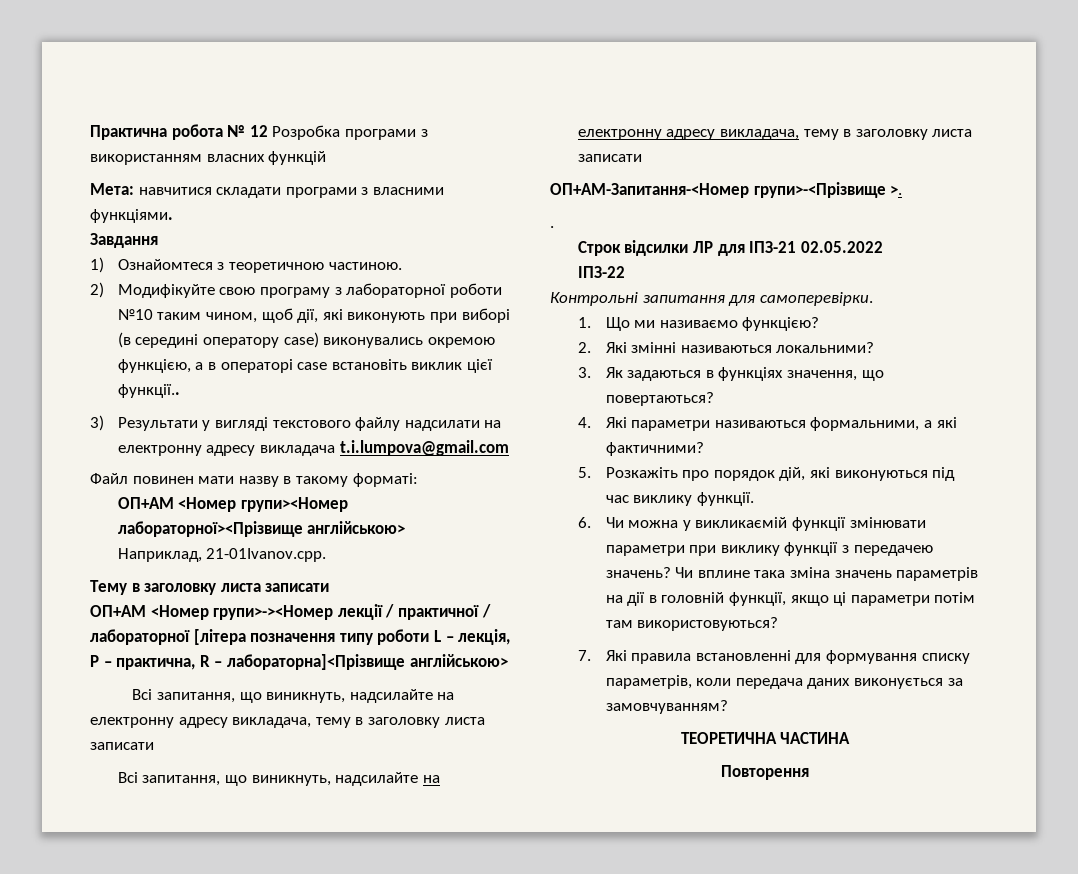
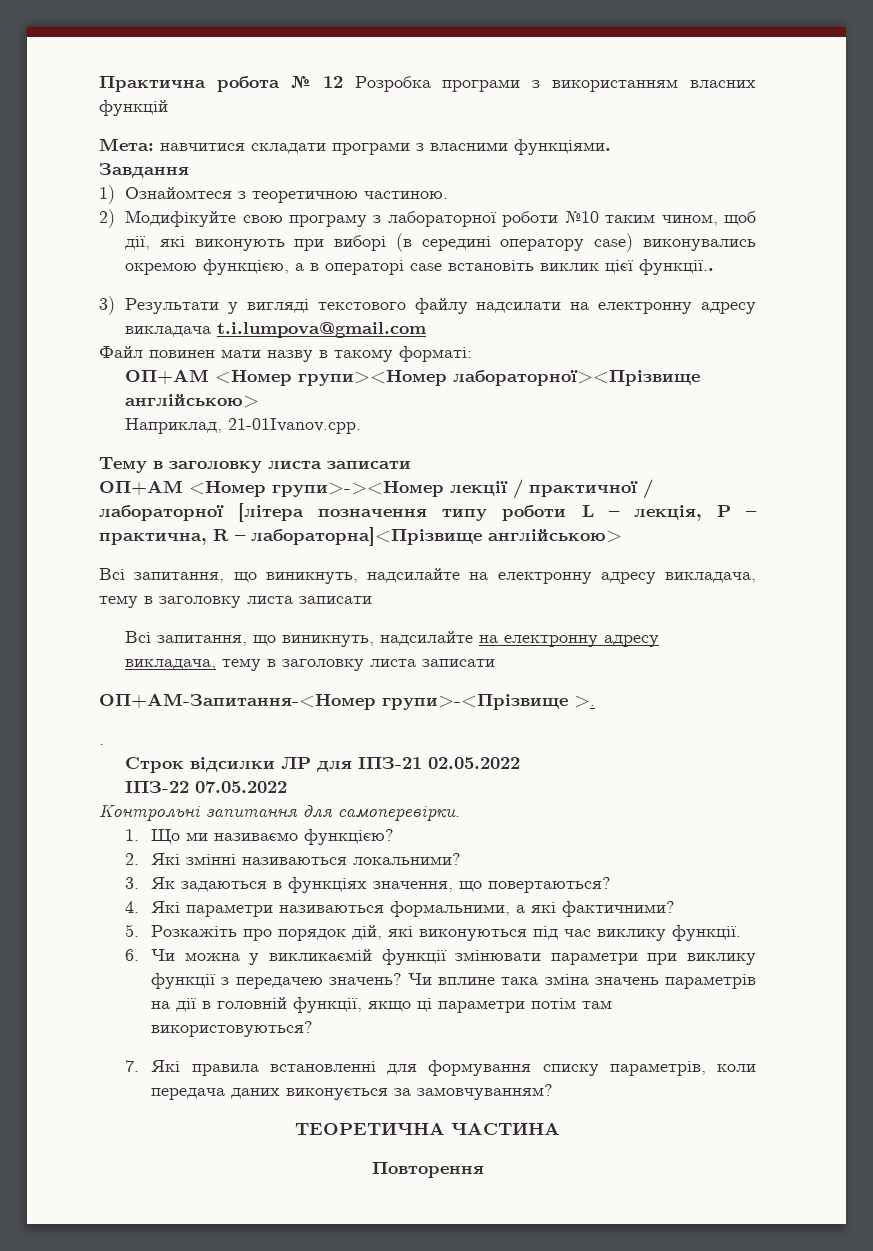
(625, 272) none -> [195,781,288,793] 07.05.2022

